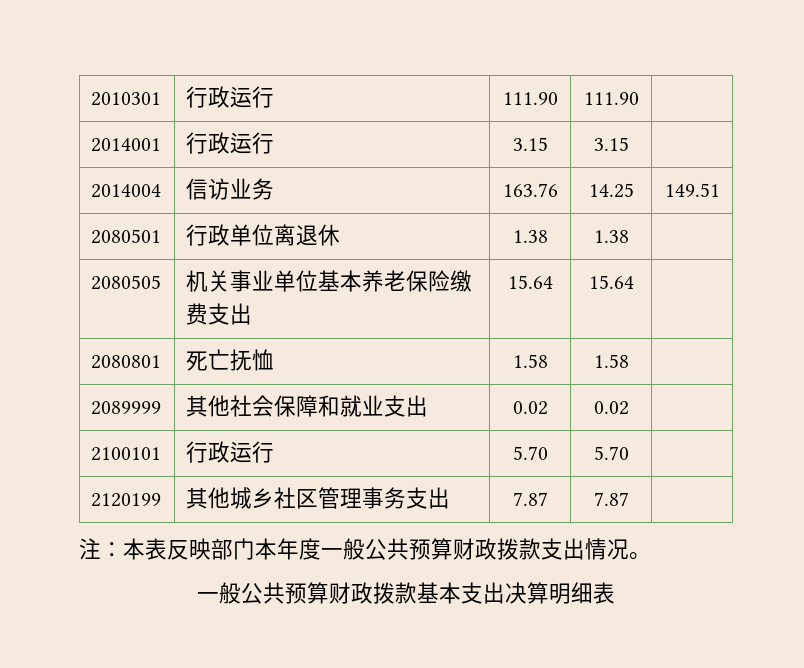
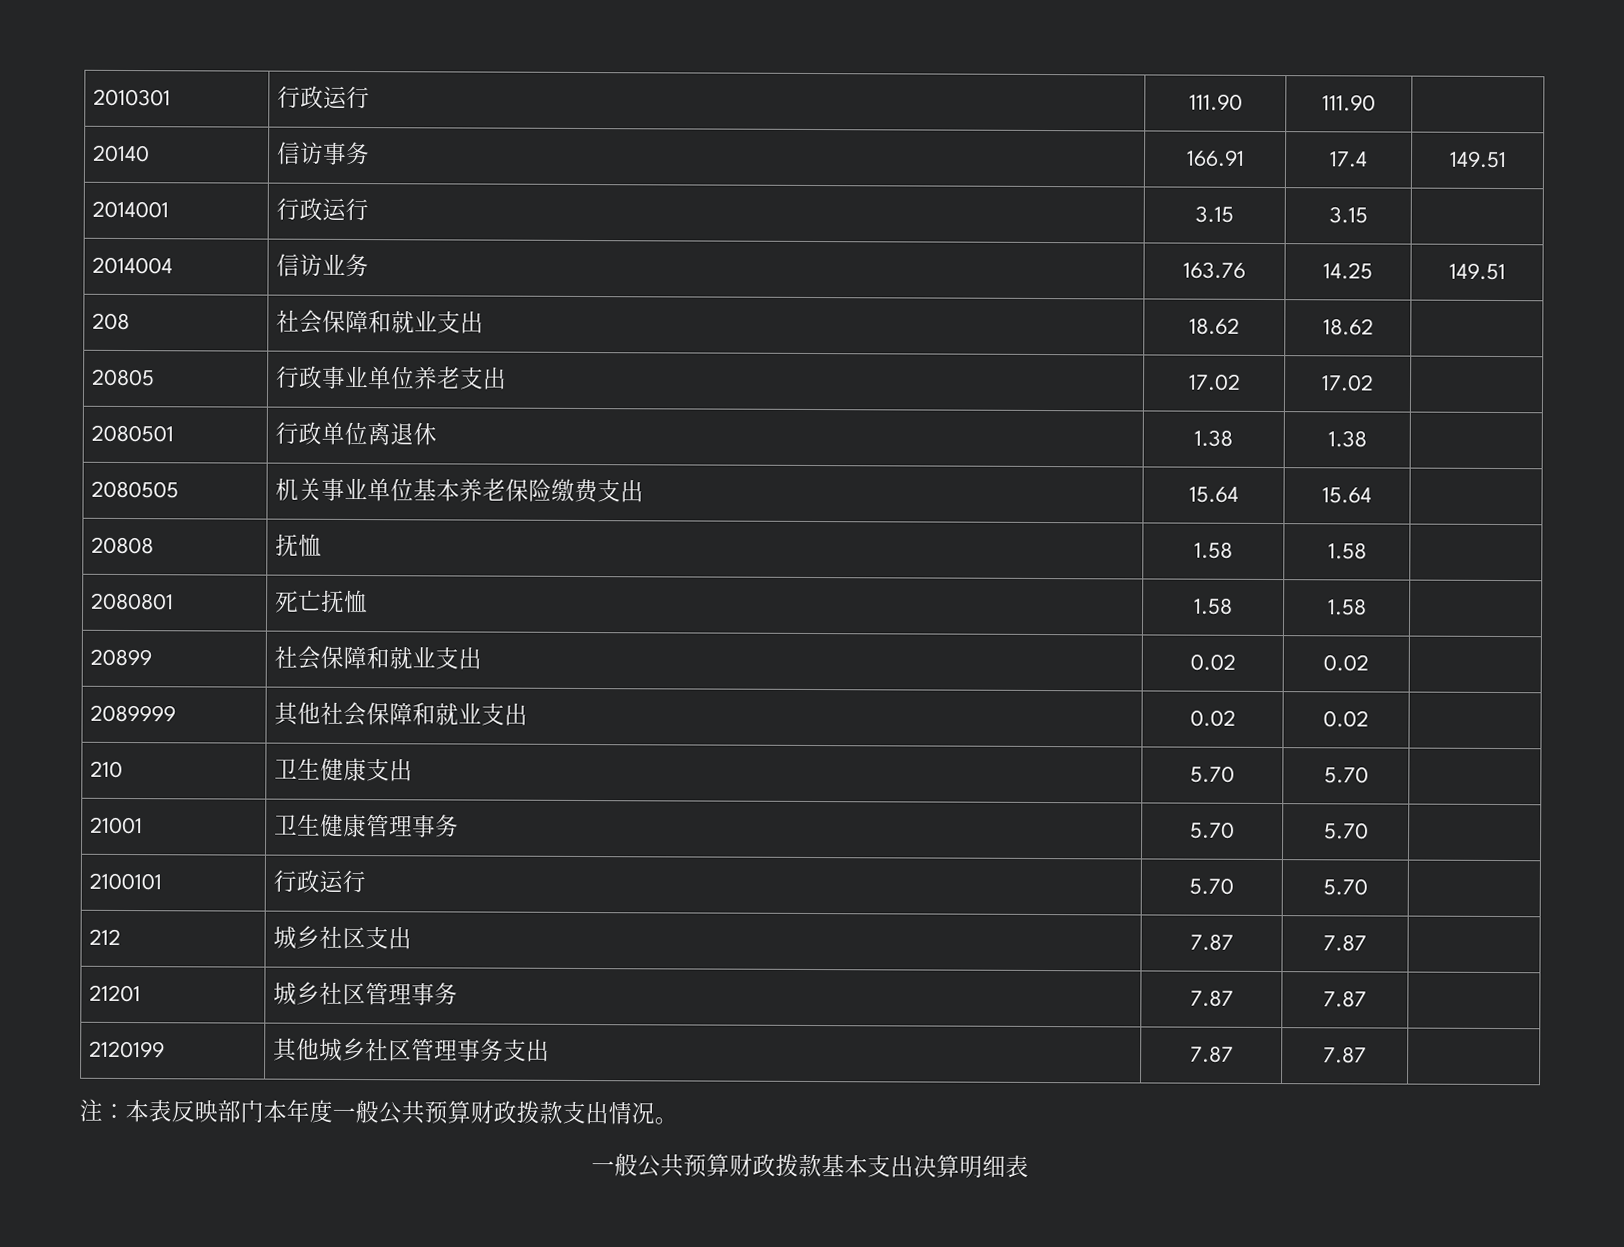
(639, 98) none -> [93,144,151,163] [276,141,371,166] [1185,149,1245,167] [1329,151,1368,168] [1448,150,1507,169] // 20140 | 信访事务 | 166.91 | 17.4 | 149.51
(720, 190) none -> [92,312,131,331] [276,309,485,334] [1189,317,1240,335] [1322,318,1374,336] [92,368,156,387] [276,365,508,390] [1188,373,1241,391] [1322,374,1374,392] // 208 | 社会保障和就业支出 | 18.62 | 18.62 | // 20805 | 行政事业单位养老支出 | 17.02 | 17.02 |
(634, 282) none -> [91,536,155,555] [275,533,323,557] [1194,541,1233,559] [1327,542,1367,560] // 20808 | 抚恤 | 1.58 | 1.58 |
(629, 361) none -> [90,648,153,667] [274,645,483,670] [1189,653,1236,671] [1323,654,1369,672] // 20899 | 社会保障和就业支出 | 0.02 | 0.02 |
(629, 408) none -> [90,760,124,778] [274,757,414,782] [1190,765,1235,783] [1323,766,1369,784] [90,816,144,835] [274,813,460,838] [1190,821,1235,839] [1323,822,1369,840] // 210 | 卫生健康支出 | 5.70 | 5.70 | // 21001 | 卫生健康管理事务 | 5.70 | 5.70 |
(629, 453) none -> [89,928,122,945] [273,925,413,950] [1189,933,1234,951] [1323,934,1367,952] [89,984,142,1003] [273,981,459,1006] [1189,989,1234,1007] [1323,990,1367,1008] // 212 | 城乡社区支出 | 7.87 | 7.87 | // 21201 | 城乡社区管理事务 | 7.87 | 7.87 |

